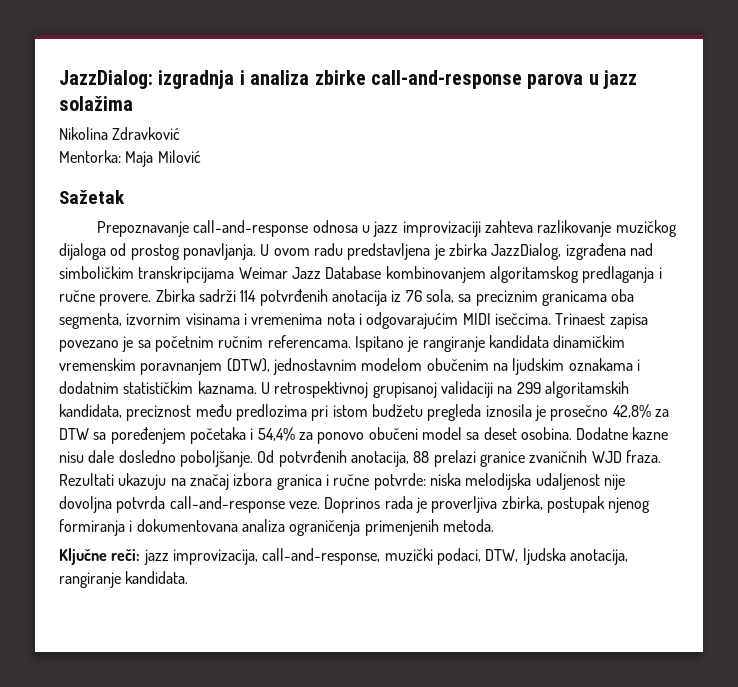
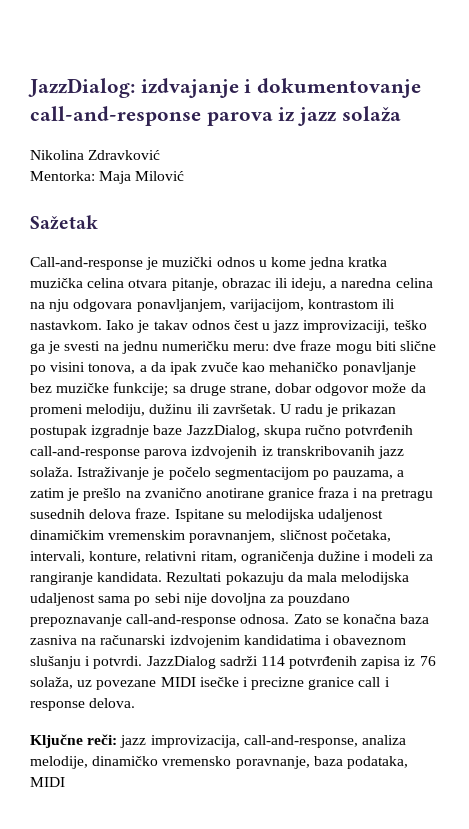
[158,70,638,89] [59,96,133,111] izgradnja i analiza zbirke call-and-response parova u jazz solažima -> [140,78,422,98] [30,106,401,126] izdvajanje i dokumentovanje call-and-response parova iz jazz solaža
[97,220,677,237] [59,243,653,260] [59,266,662,283] [59,289,195,306] Prepoznavanje call-and-response odnosa u jazz improvizaciji zahteva razlikovanje muzičkog dijaloga od prostog ponavljanja. U ovom radu predstavljena je zbirka JazzDialog, izgrađena nad simboličkim transkripcijama Weimar Jazz Database kombinovanjem algoritamskog predlaganja i ručne provere. Zbirka -> [30,257,388,270] [30,278,433,291] [30,299,396,312] [30,320,427,333] [30,340,437,354] [30,362,416,375] [30,382,426,396] [30,404,397,417] [30,425,414,438] [30,446,404,459] [30,467,405,480] [30,487,433,501] [30,508,384,522] [30,530,391,543] [30,551,434,564] [30,572,410,585] [30,593,351,606] [30,614,430,627] [30,635,407,648] [30,656,216,669] Call-and-response je muzički odnos u kome jedna kratka muzička celina otvara pitanje, obrazac ili ideju, a naredna celina na nju odgovara ponavljanjem, varijacijom, kontrastom ili nastavkom. Iako je takav odnos čest u jazz improvizaciji, teško ga je svesti na jednu numeričku meru: dve fraze mogu biti slične po visini tonova, a da ipak zvuče kao mehaničko ponavljanje bez muzičke funkcije; sa druge strane, dobar odgovor može da promeni melodiju, dužinu ili završetak. U radu je prikazan postupak izgradnje baze JazzDialog, skupa ručno potvrđenih call-and-response parova izdvojenih iz transkribovanih jazz solaža. Istraživanje je počelo segmentacijom po pauzama, a zatim je prešlo na zvanično anotirane granice fraza i na pretragu susednih delova fraze. Ispitane su melodijska udaljenost dinamičkim vremenskim poravnanjem, sličnost početaka, intervali, konture, relativni ritam, ograničenja dužine i modeli za rangiranje kandidata. Rezultati pokazuju da mala melodijska udaljenost sama po sebi nije dovoljna za pouzdano prepoznavanje call-and-response odnosa. Zato se konačna baza zasniva na računarski izdvojenim kandidatima i obaveznom slušanju i potvrdi. JazzDialog
[331,290,387,306] anotacija -> [361,656,401,669] zapisa
[425,289,635,306] [59,312,648,329] [59,335,626,352] [59,358,640,375] [59,381,629,398] [59,404,669,421] [59,427,669,444] [59,450,661,467] [59,473,625,490] [59,496,651,513] [59,519,494,536] sola, sa preciznim granicama oba segmenta, izvornim visinama i vremenima nota i odgovarajućim MIDI isečcima. Trinaest zapisa povezano je sa početnim ručnim referencama. Ispitano je rangiranje kandidata dinamičkim vremenskim poravnanjem (DTW), jednostavnim modelom obučenim na ljudskim oznakama i dodatnim statističkim kaznama. U retrospektivnoj grupisanoj validaciji na 299 algoritamskih kandidata, preciznost među predlozima pri istom budžetu pregleda iznosila je prosečno 42,8% za DTW sa poređenjem početaka i 54,4% za ponovo obučeni model sa deset osobina. Dodatne kazne nisu dale dosledno poboljšanje. Od potvrđenih anotacija, 88 prelazi granice zvaničnih WJD fraza. Rezultati ukazuju na značaj izbora granica i ručne potvrde: niska melodijska udaljenost nije dovoljna potvrda call-and-response veze. Doprinos rada je proverljiva zbirka, postupak njenog formiranja i dokumentovana analiza ograničenja primenjenih metoda. -> [30,677,390,690] [30,698,136,711] solaža, uz povezane MIDI isečke i precizne granice call i response delova.
[384,548,628,565] [59,571,189,588] muzički podaci, DTW, ljudska anotacija, rangiranje kandidata. -> [361,735,406,745] [30,756,408,769] [30,777,65,787] analiza melodije, dinamičko vremensko poravnanje, baza podataka, MIDI

